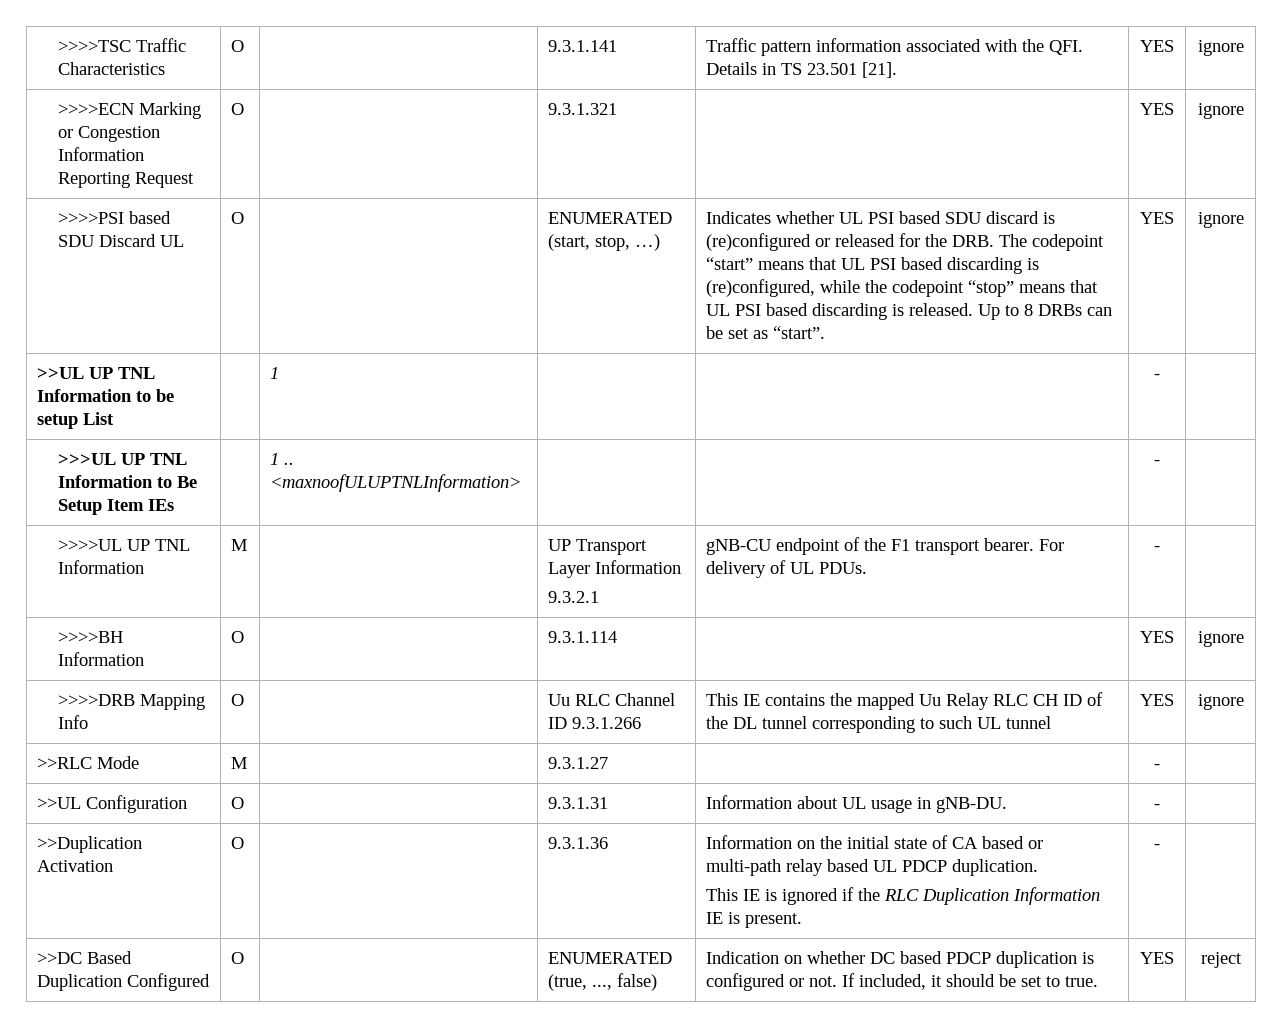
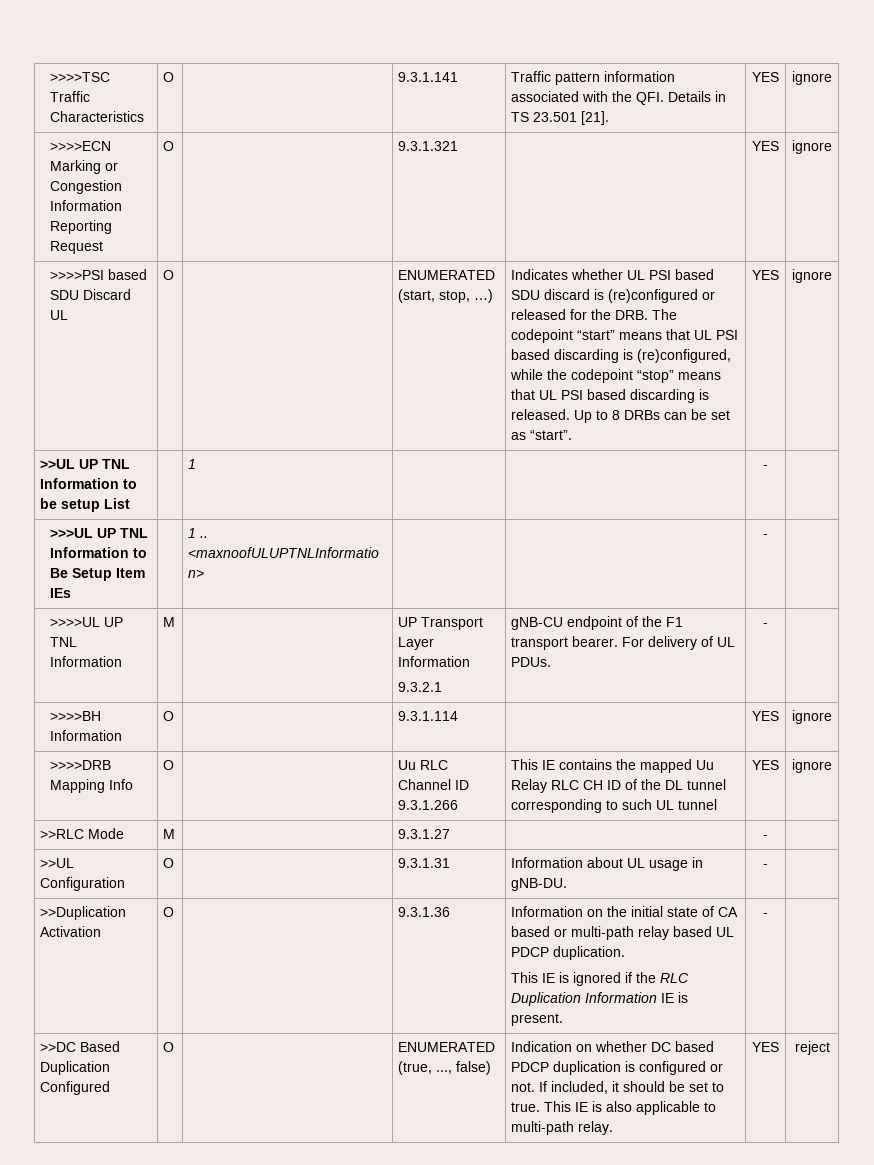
(1099, 981) none -> [544,1101,717,1115] [511,1121,614,1135] This IE is also applicable to multi-path relay.

